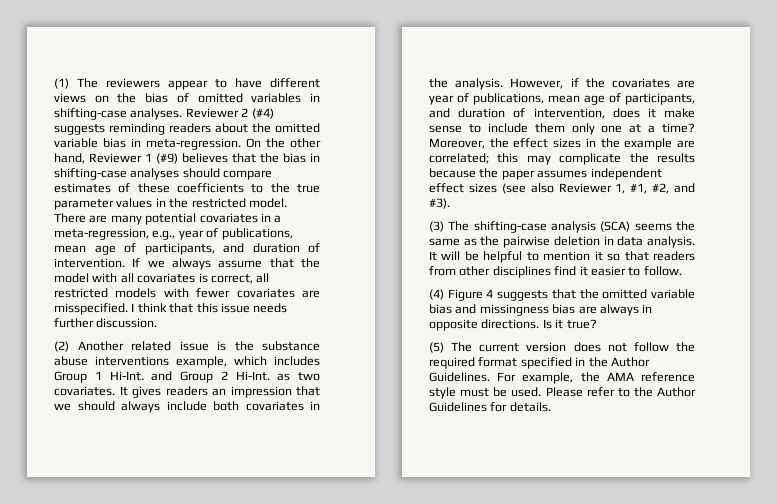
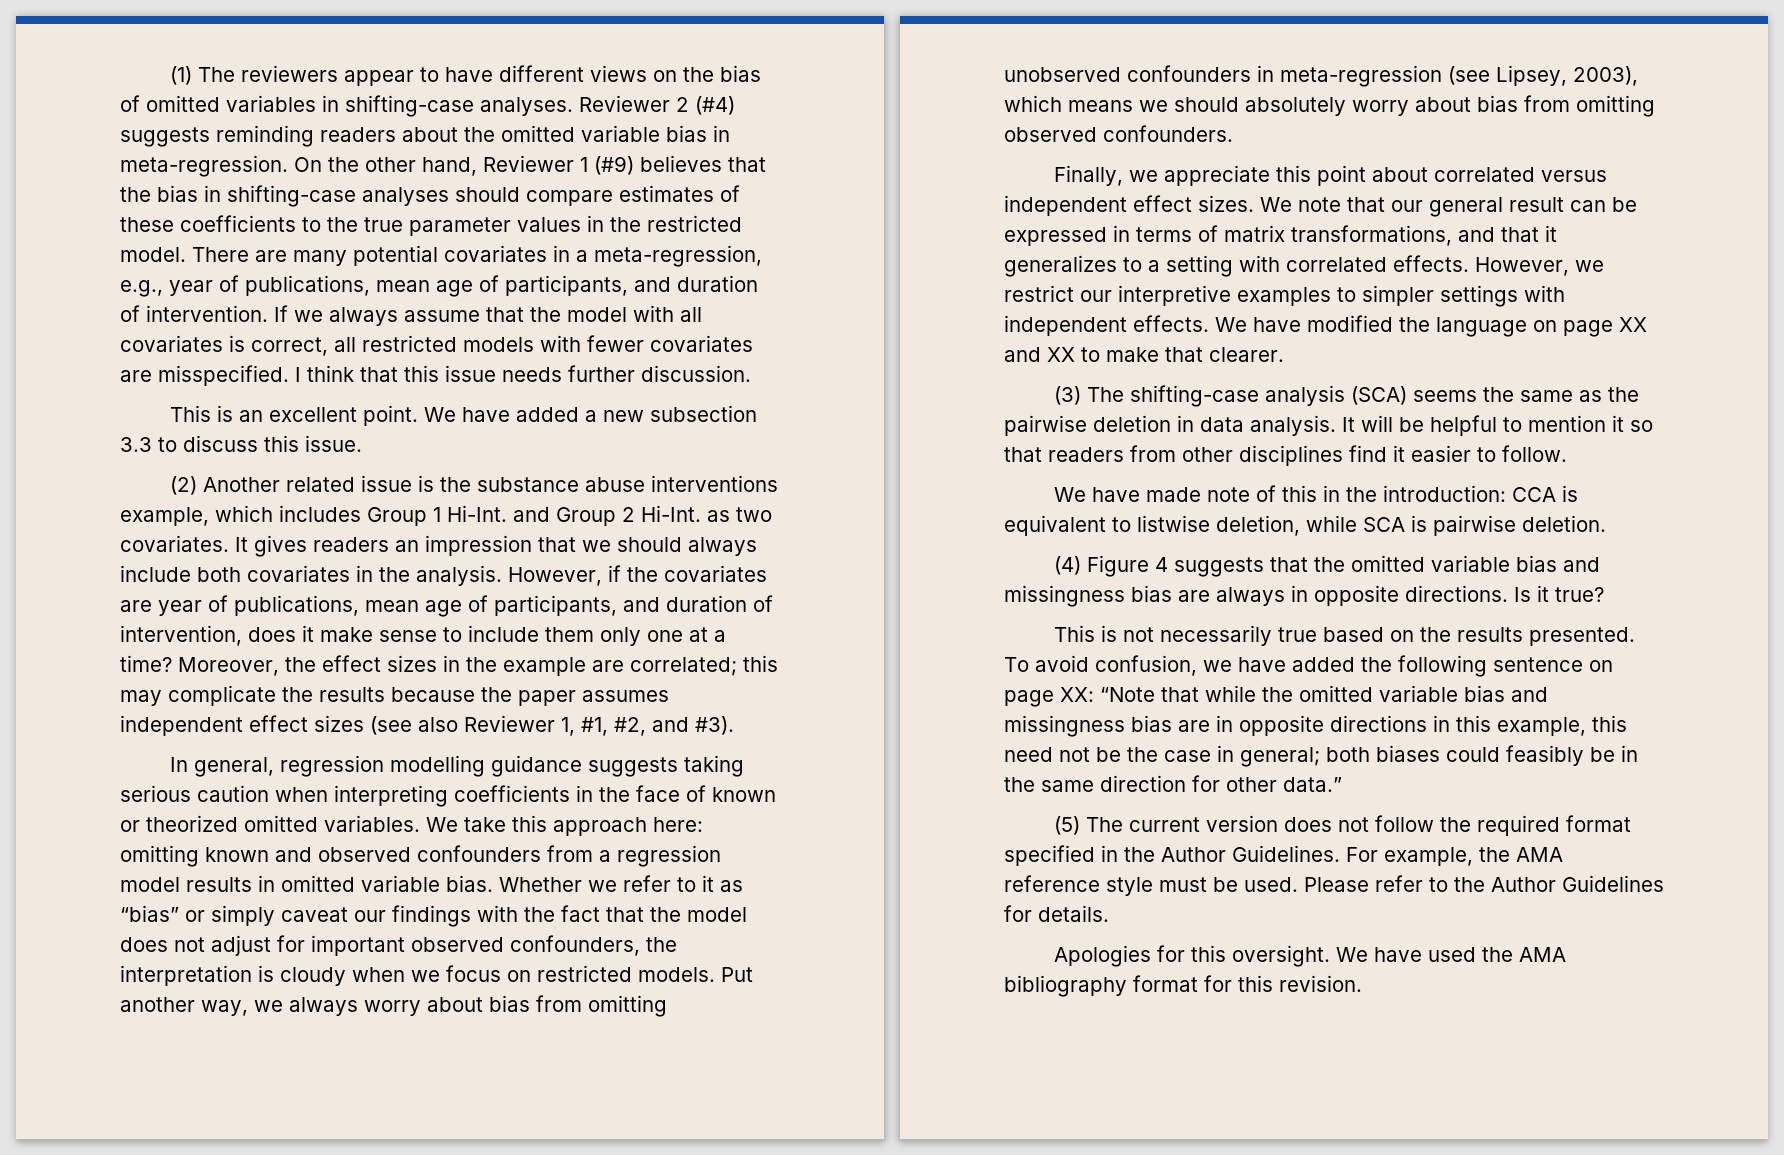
(158, 323) none -> [169,405,757,426] [120,435,362,452] // This is an excellent point. We have added a new subsection 3.3 to discuss this issue.
(450, 203) none -> [169,755,744,777] [120,785,776,807] [120,815,703,836] [120,845,721,867] [120,875,743,892] [120,905,747,927] [120,935,677,956] [120,965,753,986] [120,995,667,1017] [1004,65,1638,87] [1004,95,1655,117] [1004,125,1233,142] [1053,165,1607,186] [1004,195,1637,217] [1004,225,1557,246] [1004,255,1604,277] [1004,285,1565,307] [1004,315,1647,337] [1004,347,1284,362] // In general, regression modelling guidance suggests taking serious caution when interpreting coefficients in the face of known or theorized omitted variables. We take this approach here: omitting known and observed confounders from a regression model results in omitted variable bias. Whether we refer to it as “bias” or simply caveat our findings with the fact that the model does not adjust for important observed confounders, the interpretation is cloudy when we focus on restricted models. Put another way, we always worry about bias from omitting unobserved confounders in meta-regression (see Lipsey, 2003), which means we should absolutely worry about bias from omitting observed confounders. // Finally, we appreciate this point about correlated versus independent effect sizes. We note that our general result can be expressed in terms of matrix transformations, and that it generalizes to a setting with correlated effects. However, we restrict our interpretive examples to simpler settings with independent effects. We have modified the language on page XX and XX to make that clearer.
(682, 271) none -> [1053,485,1578,502] [1004,515,1606,536] // We have made note of this in the introduction: CCA is equivalent to listwise deletion, while SCA is pairwise deletion.
(597, 324) none -> [1053,625,1635,646] [1004,655,1613,677] [1004,685,1548,707] [1004,715,1627,737] [1004,745,1638,767] [1004,775,1342,792] // This is not necessarily true based on the results presented. To avoid confusion, we have added the following sentence on page XX: “Note that while the omitted variable bias and missingness bias are in opposite directions in this example, this need not be the case in general; both biases could feasibly be in the same direction for other data.”
(551, 407) none -> [1053,945,1566,967] [1004,975,1362,997] // Apologies for this oversight. We have used the AMA bibliography format for this revision.

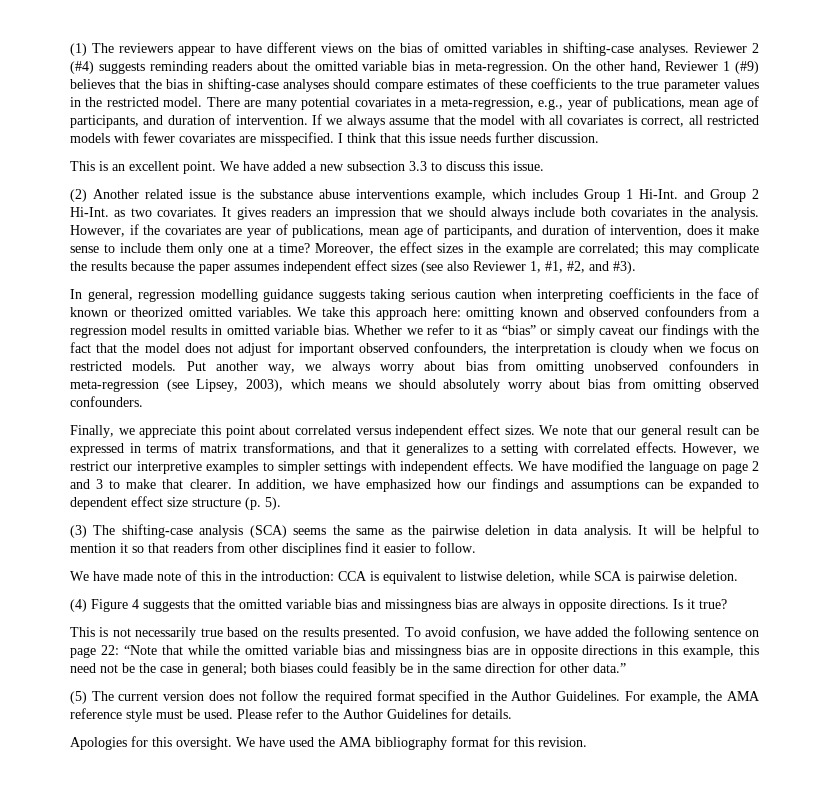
[1619,317,1647,332] [1004,347,1075,362] XX and XX -> [751,461,759,471] [70,479,104,489] 2 and 3
(1284, 354) none -> [237,478,759,492] [70,496,281,510] In addition, we have emphasized how our findings and assumptions can be expanded to dependent effect size structure (p. 5).
[1060,687,1094,702] XX: -> [100,645,119,655] 22:

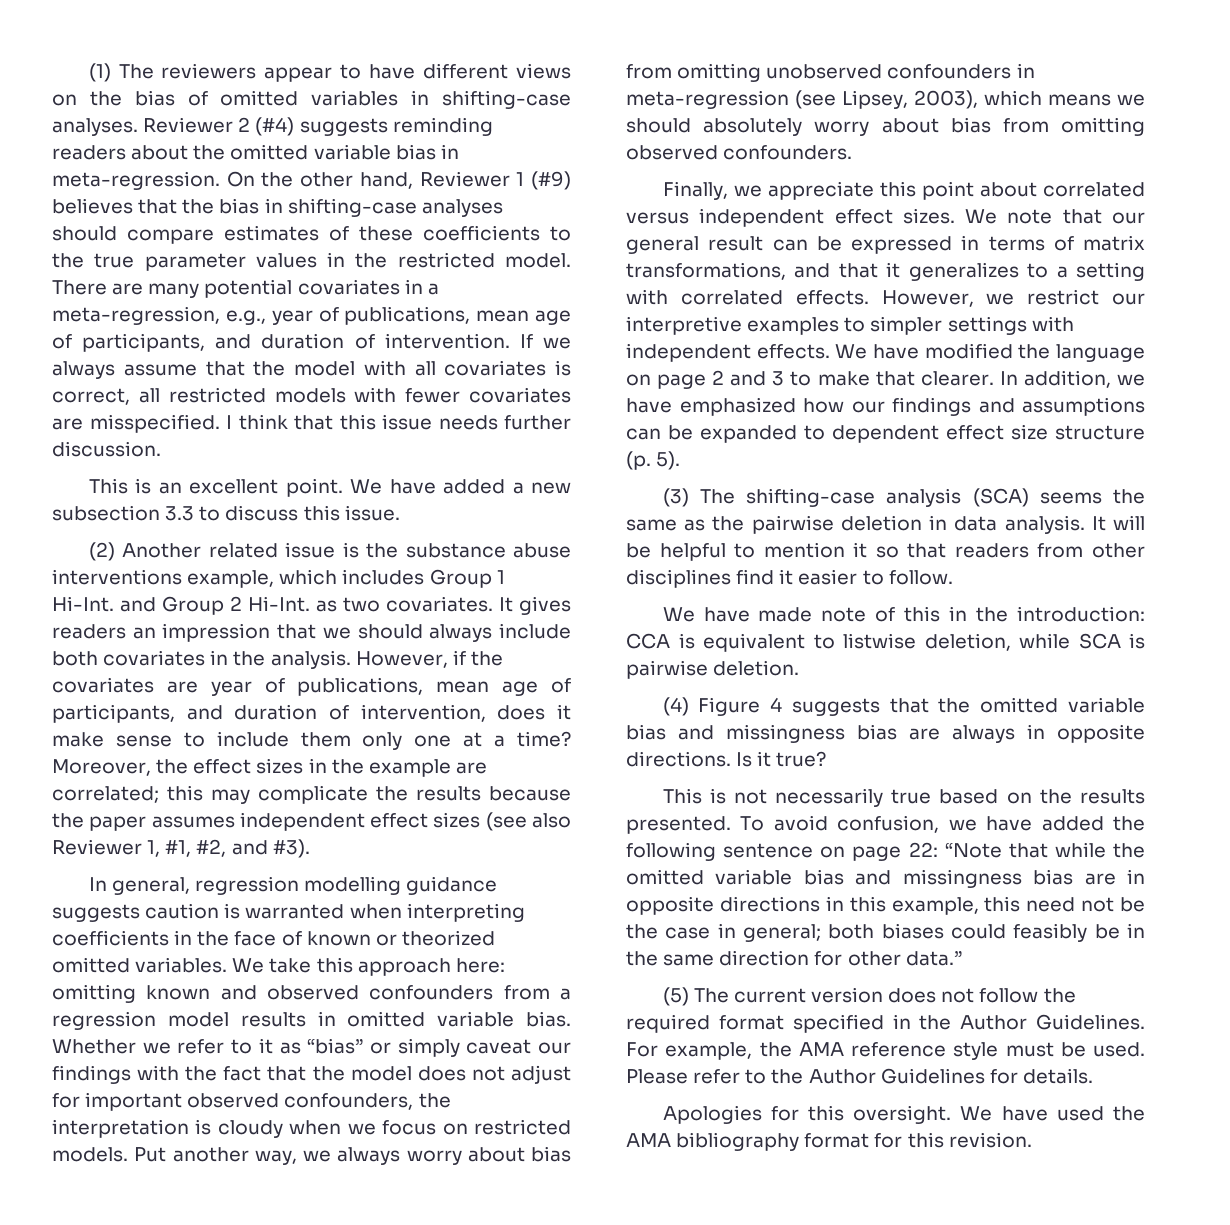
[370,289,497,302] taking serious caution -> [145,903,345,919] caution is warranted

